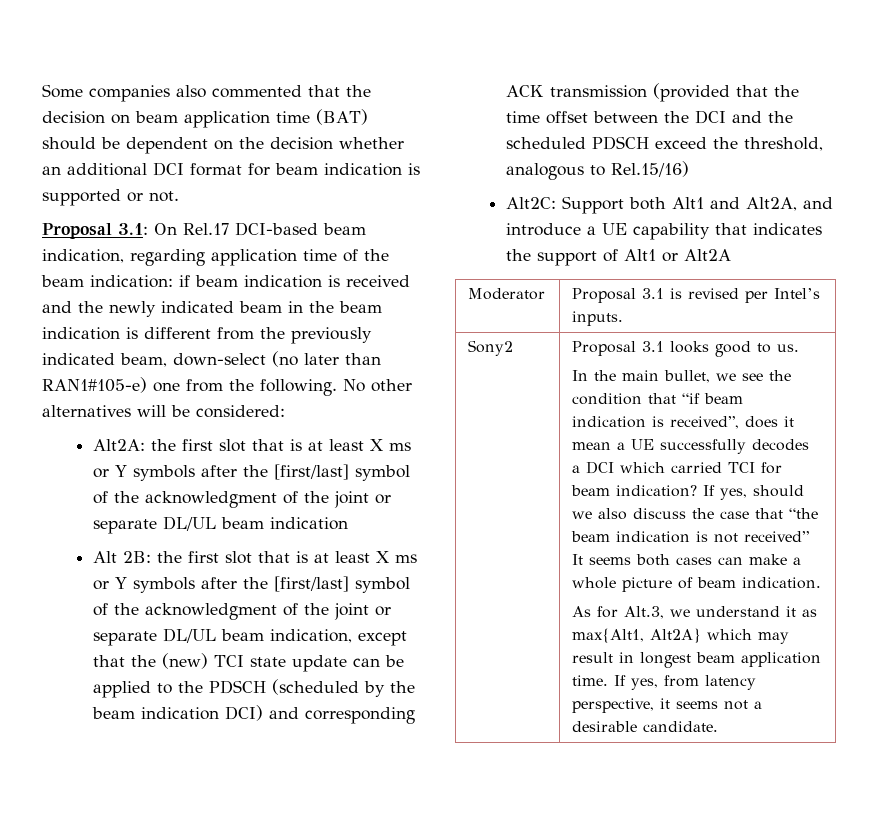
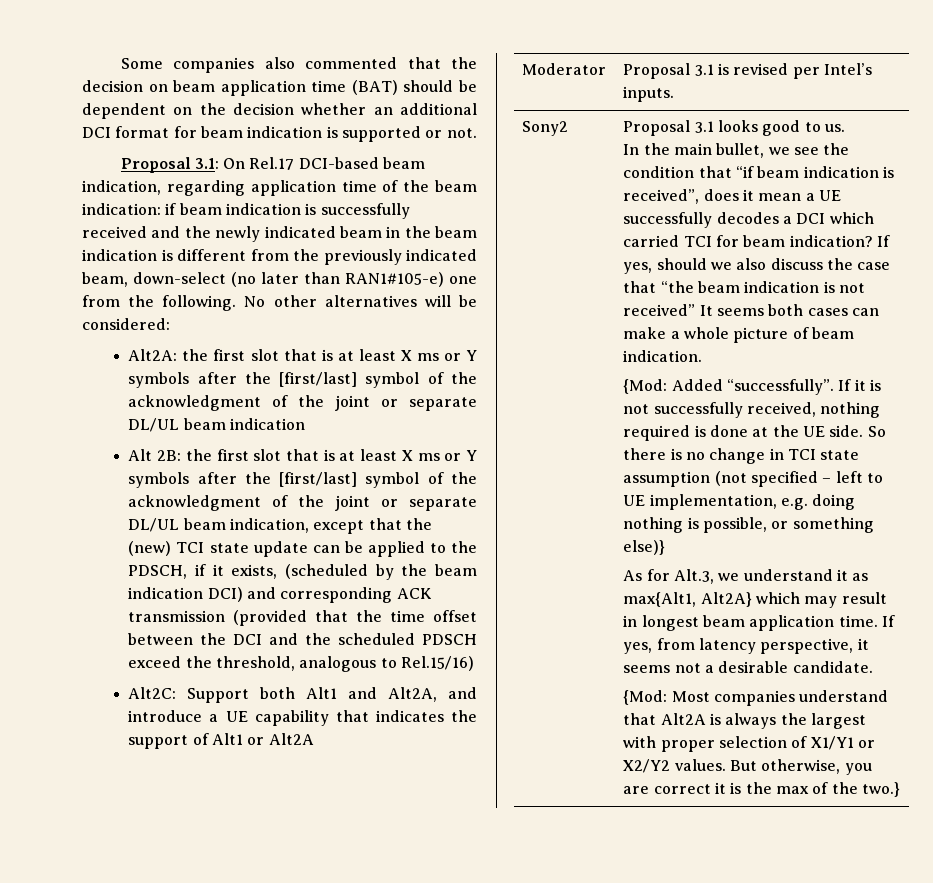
(340, 281) none -> [320,203,410,219] successfully
[208,680,266,694] PDSCH -> [128,564,278,579] PDSCH, if it exists,
(822, 583) none -> [623,379,881,395] [623,402,881,418] [623,425,886,441] [623,448,860,464] [623,471,884,487] [623,494,856,510] [623,517,874,533] [623,540,666,555] // {Mod: Added “successfully”. If it is not successfully received, nothing required is done at the UE side. So there is no change in TCI state assumption (not specified – left to UE implementation, e.g. doing nothing is possible, or something else)}
(719, 726) none -> [623,690,889,706] [623,713,867,729] [623,736,876,752] [623,759,872,775] [623,782,900,797] // {Mod: Most companies understand that Alt2A is always the largest with proper selection of X1/Y1 or X2/Y2 values. But otherwise, you are correct it is the max of the two.}

